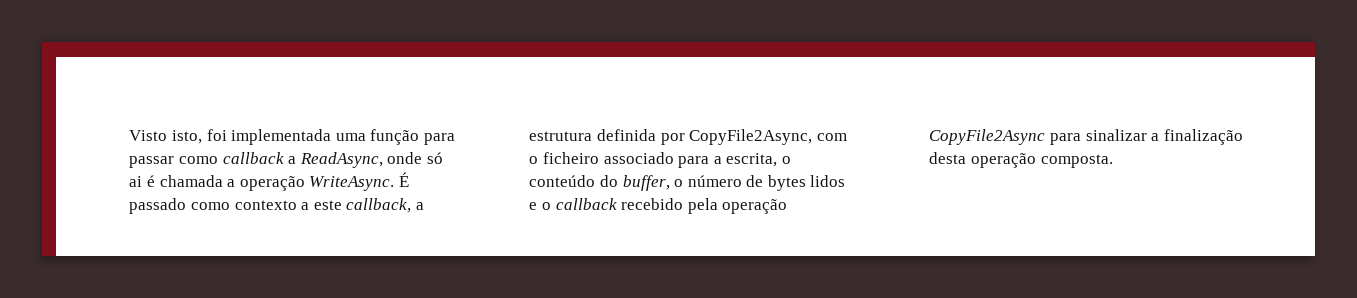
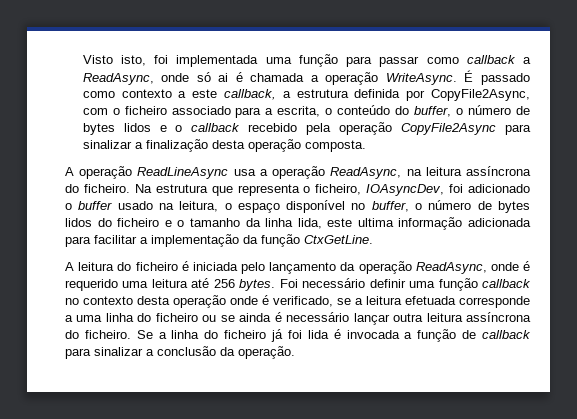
(1113, 161) none -> [65,166,531,179] [65,184,530,196] [65,200,531,213] [65,217,531,230] [65,234,373,247] [65,261,531,274] [65,278,531,291] [65,295,530,308] [65,312,531,325] [65,329,532,342] [65,346,295,359] // A operação ReadLineAsync usa a operação ReadAsync, na leitura assíncrona do ficheiro. Na estrutura que representa o ficheiro, IOAsyncDev, foi adicionado o buffer usado na leitura, o espaço disponível no buffer, o número de bytes lidos do ficheiro e o tamanho da linha lida, este ultima informação adicionada para facilitar a implementação da função CtxGetLine. // A leitura do ficheiro é iniciada pelo lançamento da operação ReadAsync, onde é requerido uma leitura até 256 bytes. Foi necessário definir uma função callback no contexto desta operação onde é verificado, se a leitura efetuada corresponde a uma linha do ficheiro ou se ainda é necessário lançar outra leitura assíncrona do ficheiro. Se a linha do ficheiro já foi lida é invocada a função de callback para sinalizar a conclusão da operação.

